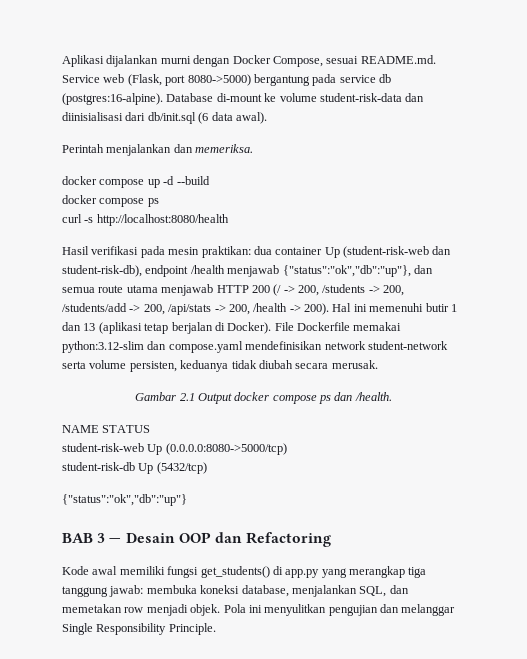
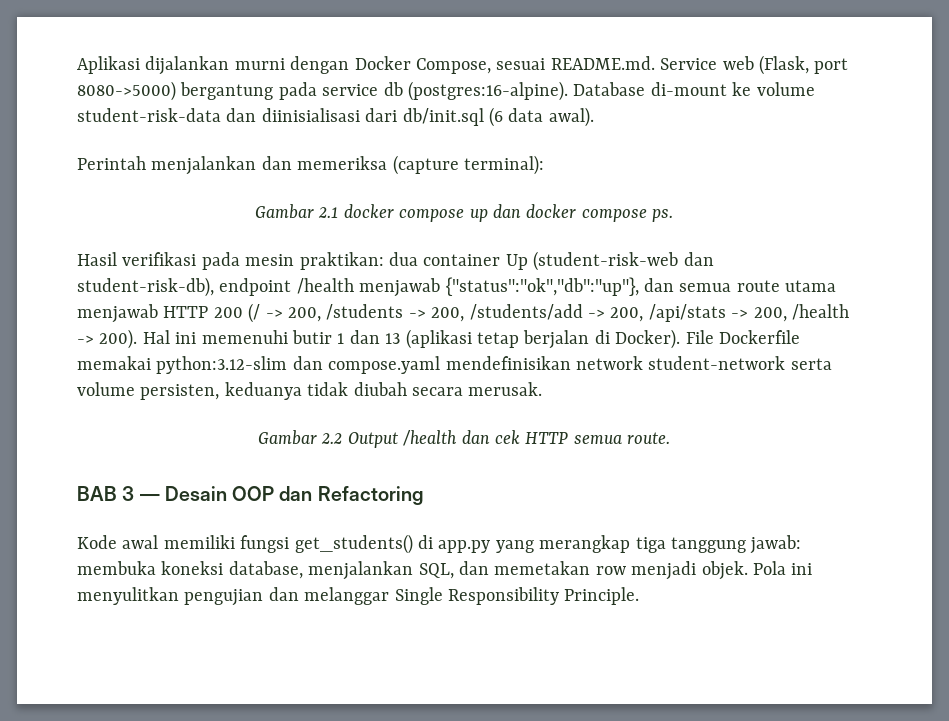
[195,144,254,153] [62,176,210,188] [62,195,159,207] [62,214,229,226] memeriksa. // docker compose up -d --build // docker compose ps // curl -s http://localhost:8080/health -> [297,155,544,175] [254,204,674,222] memeriksa (capture terminal): // Gambar 2.1 docker compose up dan docker compose ps.
[179,392,392,404] [62,425,151,433] [62,443,287,455] [62,462,207,474] [62,494,187,506] 2.1 Output docker compose ps dan /health. // NAME STATUS // student-risk-web Up (0.0.0.0:8080->5000/tcp) // student-risk-db Up (5432/tcp) // {"status":"ok","db":"up"} -> [321,430,671,448] 2.2 Output /health dan cek HTTP semua route.

